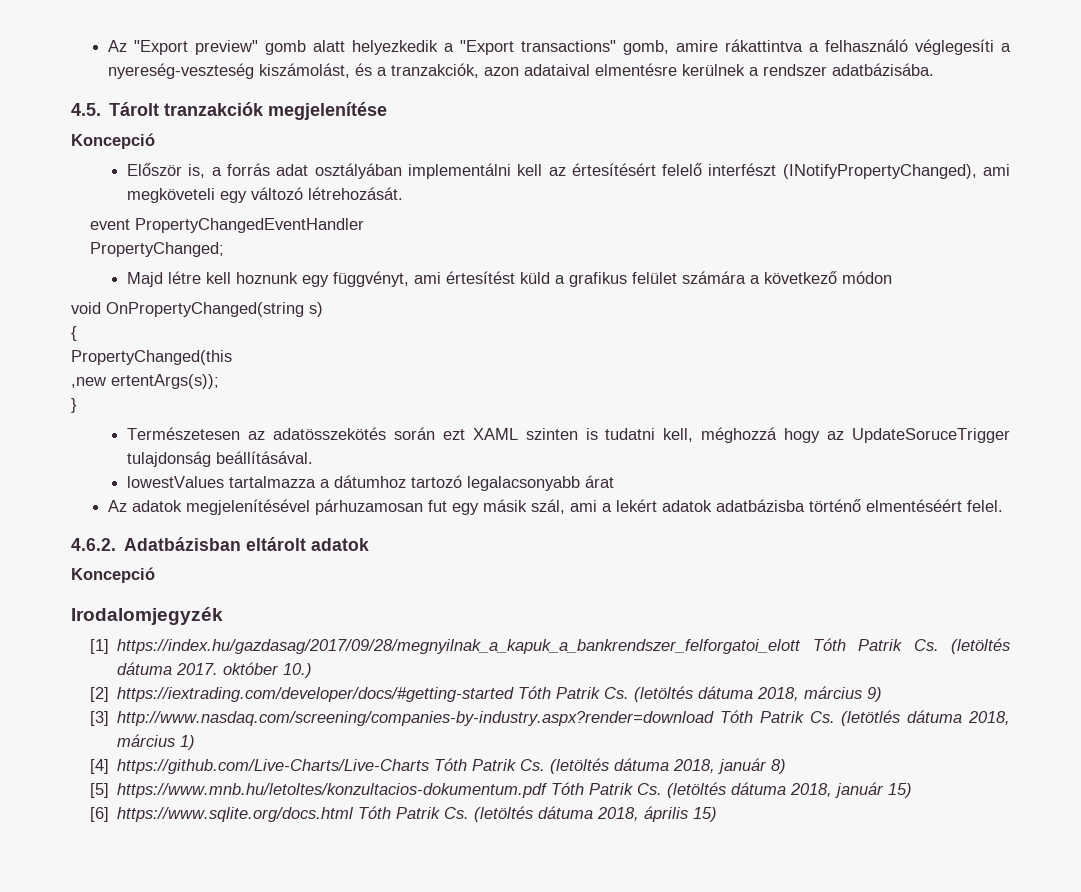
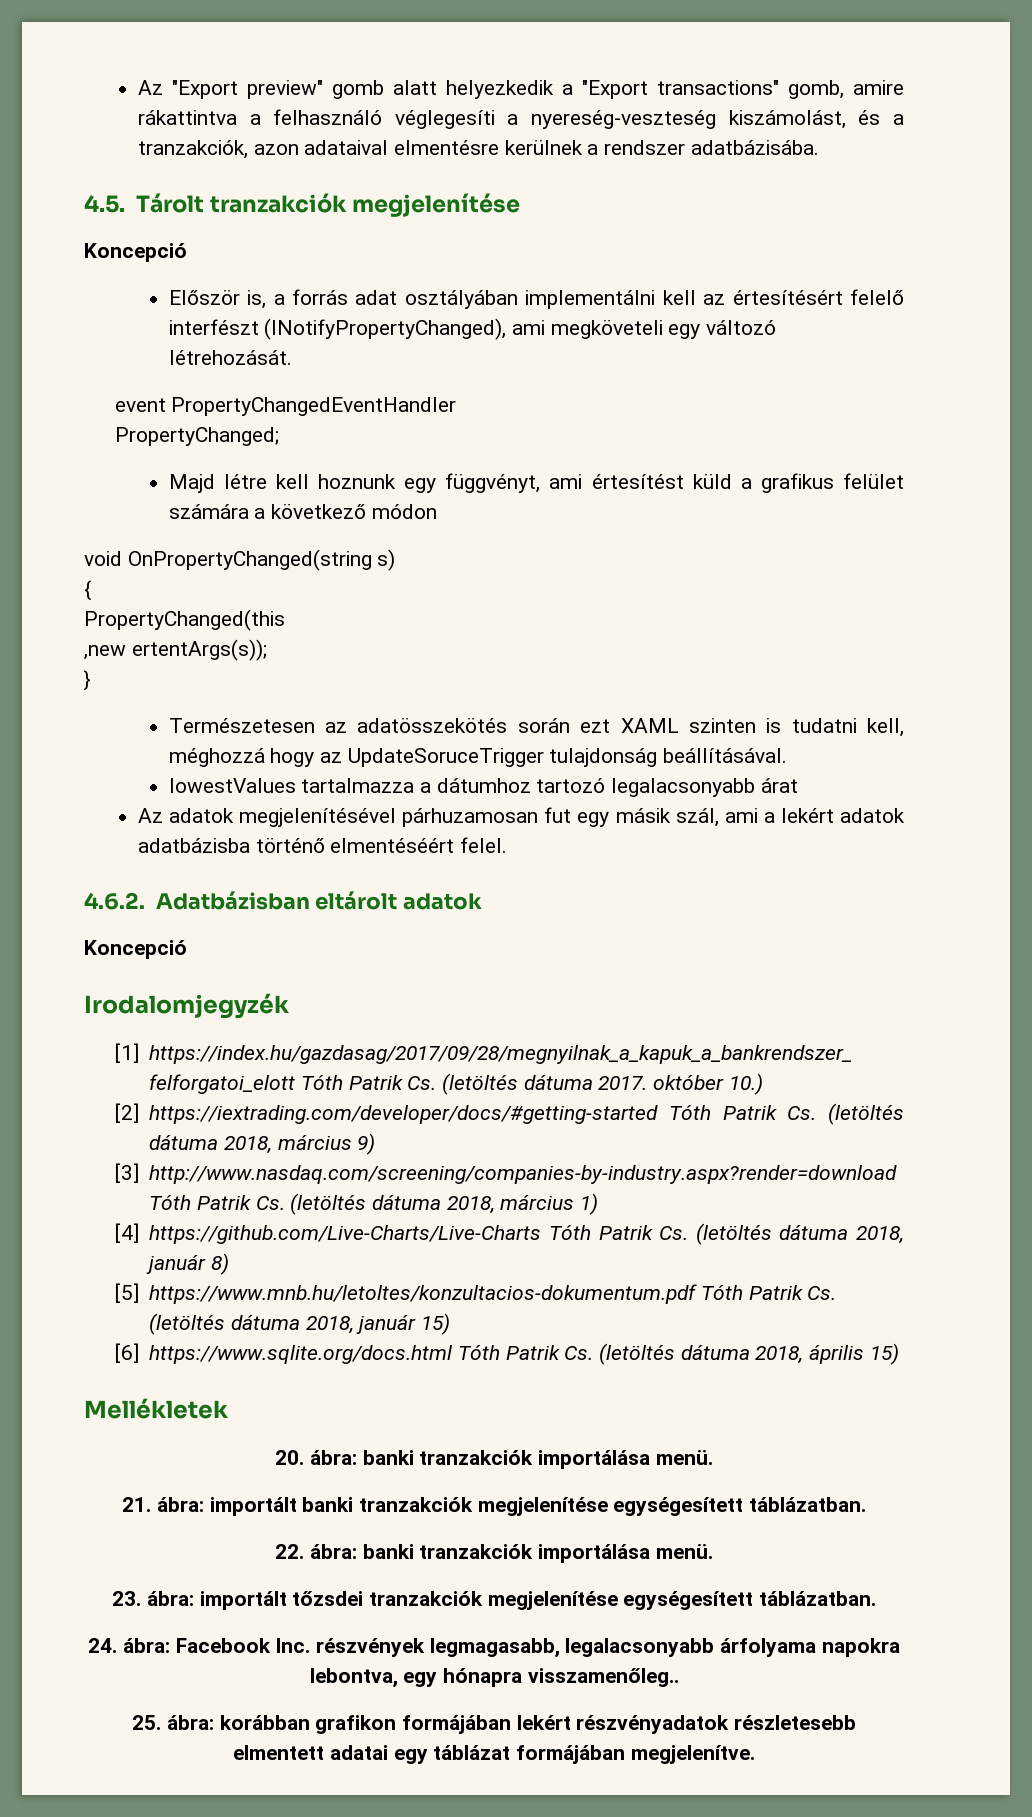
[841,710,901,726] (letötlés -> [290,1193,367,1215] (letöltés
(718, 814) none -> [84,1398,228,1419] [275,1450,713,1469] [122,1497,866,1516] [275,1544,713,1563] [112,1591,876,1610] [88,1638,900,1658] [309,1668,679,1688] [132,1715,856,1734] [233,1745,755,1764] // Mellékletek // 20. ábra: banki tranzakciók importálása menü. // 21. ábra: importált banki tranzakciók megjelenítése egységesített táblázatban. // 22. ábra: banki tranzakciók importálása menü. // 23. ábra: importált tőzsdei tranzakciók megjelenítése egységesített táblázatban. // 24. ábra: Facebook Inc. részvények legmagasabb, legalacsonyabb árfolyama napokra lebontva, egy hónapra visszamenőleg.. // 25. ábra: korábban grafikon formájában lekért részvényadatok részletesebb elmentett adatai egy táblázat formájában megjelenítve.

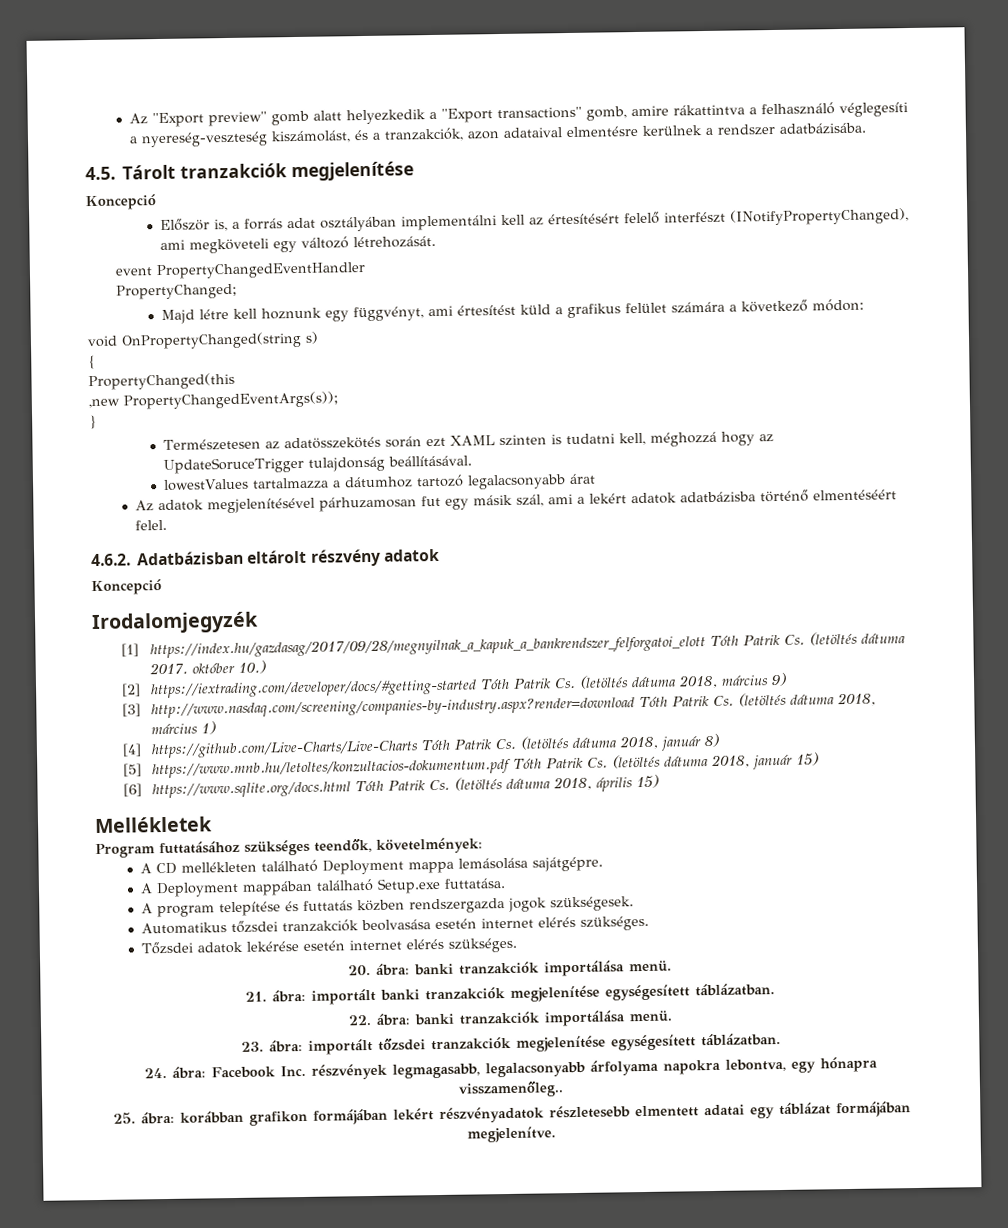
[371,504,437,519] módon -> [811,298,864,312] módon:
[131,639,267,661] ertentArgs(s)); -> [123,391,338,410] PropertyChangedEventArgs(s));
(398, 900) none -> [310,548,381,567] részvény
(228, 1408) none -> [95,837,483,859] [139,856,603,875] [139,877,506,898] [140,896,634,918] [140,915,649,935] [140,937,517,955] // Program futtatásához szükséges teendők, követelmények: // A CD mellékleten található Deployment mappa lemásolása sajátgépre. // A Deployment mappában található Setup.exe futtatása. // A program telepítése és futtatás közben rendszergazda jogok szükségesek. // Automatikus tőzsdei tranzakciók beolvasása esetén internet elérés szükséges. // Tőzsdei adatok lekérése esetén internet elérés szükséges.

